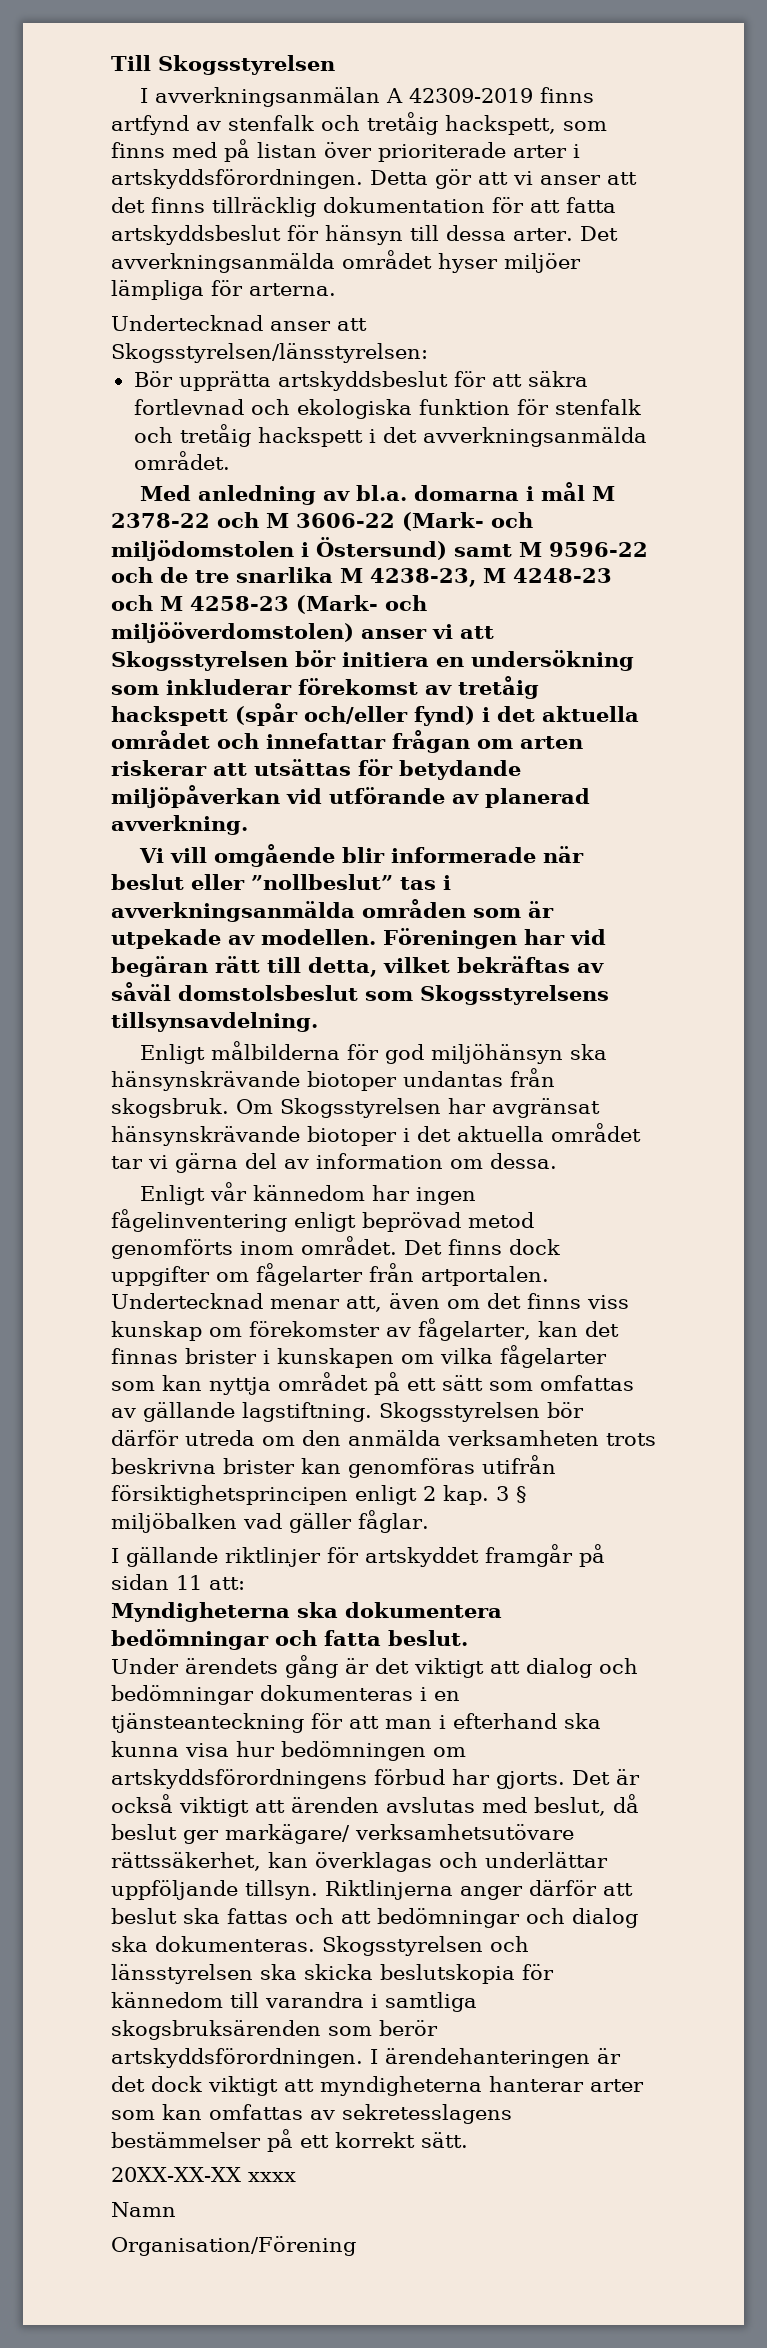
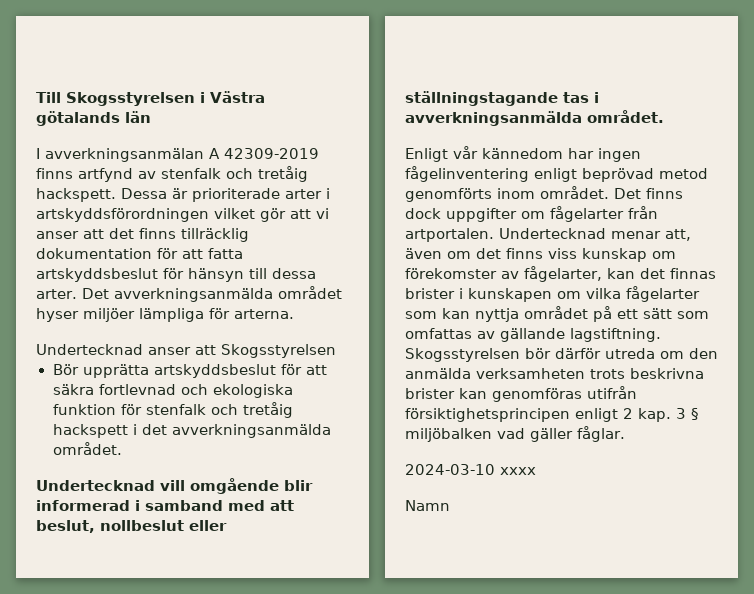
(335, 65) none -> [200,91,265,103] [36,111,151,126] i Västra götalands län
[445,115,607,135] [111,139,372,162] hackspett, som finns med på listan över -> [36,188,188,202] hackspett. Dessa är
[111,169,428,189] artskyddsförordningen. Detta -> [36,208,255,222] artskyddsförordningen vilket
[111,343,428,363] Skogsstyrelsen/länsstyrelsen: -> [221,344,336,358] Skogsstyrelsen
[139,482,615,505] [111,512,533,531] [111,537,648,561] [111,567,612,587] [111,595,427,614] [111,622,494,643] [111,650,634,671] [111,676,539,699] [111,703,639,726] [111,730,583,753] [111,759,521,780] [111,785,590,808] [111,815,248,835] [138,844,584,867] [111,874,451,890] [111,899,554,922] [111,928,606,949] [111,956,604,977] [111,982,609,1005] [111,1012,318,1032] [139,1041,607,1064] [111,1068,555,1091] [111,1098,600,1118] [111,1123,641,1146] [111,1153,557,1173] Med anledning av bl.a. domarna i mål M 2378-22 och M 3606-22 (Mark- och miljödomstolen i Östersund) samt M 9596-22 och de tre snarlika M 4238-23, M 4248-23 och M 4258-23 (Mark- och miljööverdomstolen) anser vi att Skogsstyrelsen bör initiera en undersökning som inkluderar förekomst av tretåig hackspett (spår och/eller fynd) i det aktuella området och innefattar frågan om arten riskerar att utsättas för betydande miljöpåverkan vid utförande av planerad avverkning. // Vi vill omgående blir informerade när beslut eller ”nollbeslut” tas i avverkningsanmälda områden som är utpekade av modellen. Föreningen har vid begäran rätt till detta, vilket bekräftas av såväl domstolsbeslut som Skogsstyrelsens tillsynsavdelning. // Enligt målbilderna för god miljöhänsyn ska hänsynskrävande biotoper undantas från skogsbruk. Om Skogsstyrelsen har avgränsat hänsynskrävande biotoper i det aktuella området tar vi gärna del av information om dessa. -> [36,478,313,494] [36,500,294,511] [36,520,227,533] [405,91,599,106] [405,110,664,126] Undertecknad vill omgående blir informerad i samband med att beslut, nollbeslut eller ställningstagande tas i avverkningsanmälda området.
[111,1544,605,1567] [111,1574,245,1590] [111,1602,502,1622] [111,1629,468,1650] [111,1655,638,1678] [111,1685,460,1705] [111,1713,601,1733] [111,1741,466,1761] [111,1769,640,1789] [111,1794,639,1817] [111,1824,574,1844] [111,1852,608,1872] [111,1880,633,1900] [111,1908,638,1928] [111,1936,529,1956] [111,1964,554,1984] [111,1992,477,2012] [111,2020,438,2040] [111,2048,621,2068] [111,2076,644,2096] [111,2104,512,2124] [111,2129,468,2152] [111,2167,241,2182] I gällande riktlinjer för artskyddet framgår på sidan 11 att: // Myndigheterna ska dokumentera bedömningar och fatta beslut. // Under ärendets gång är det viktigt att dialog och bedömningar dokumenteras i en tjänsteanteckning för att man i efterhand ska kunna visa hur bedömningen om artskyddsförordningens förbud har gjorts. Det är också viktigt att ärenden avslutas med beslut, då beslut ger markägare/ verksamhetsutövare rättssäkerhet, kan överklagas och underlättar uppföljande tillsyn. Riktlinjerna anger därför att beslut ska fattas och att bedömningar och dialog ska dokumenteras. Skogsstyrelsen och länsstyrelsen ska skicka beslutskopia för kännedom till varandra i samtliga skogsbruksärenden som berör artskyddsförordningen. I ärendehanteringen är det dock viktigt att myndigheterna hanterar arter som kan omfattas av sekretesslagens bestämmelser på ett korrekt sätt. // 20XX-XX-XX -> [405,464,495,475] 2024-03-10
[111,2236,356,2256] // Organisation/Förening -> (450, 505) none

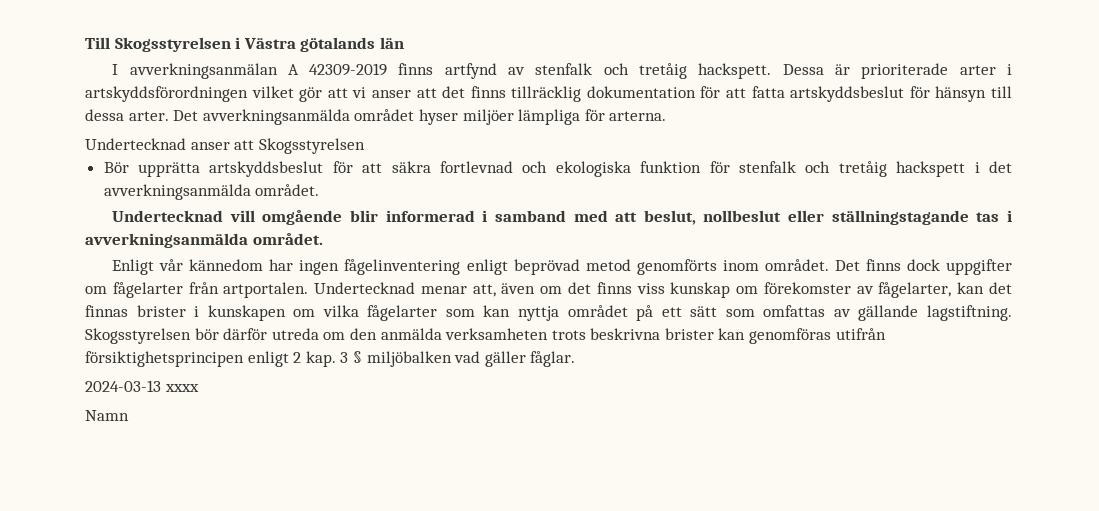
[405,464,495,475] 2024-03-10 -> [85,380,161,392] 2024-03-13

